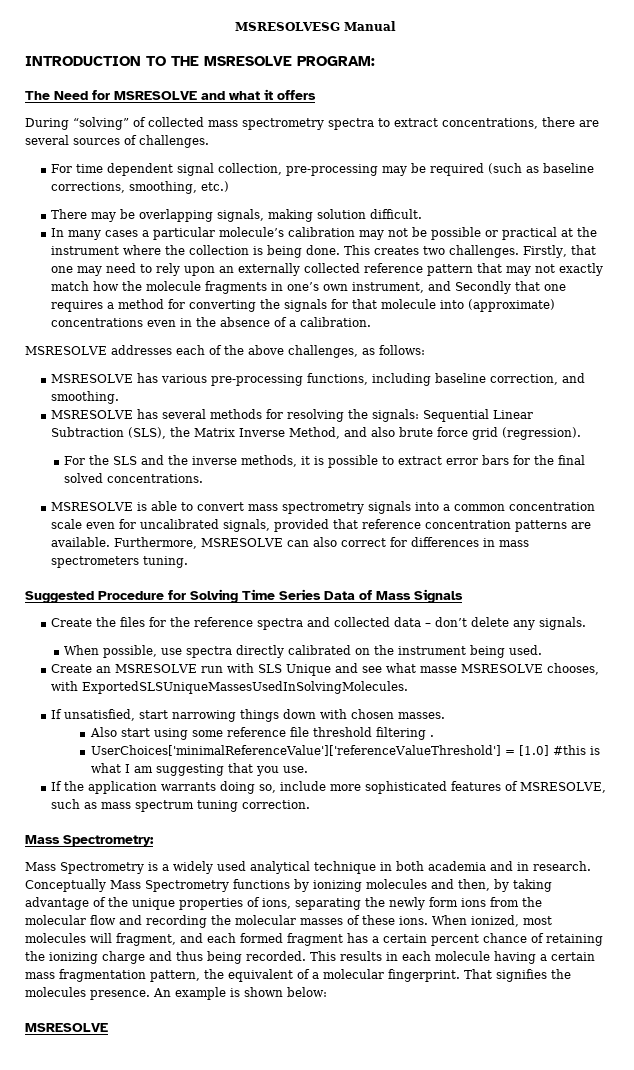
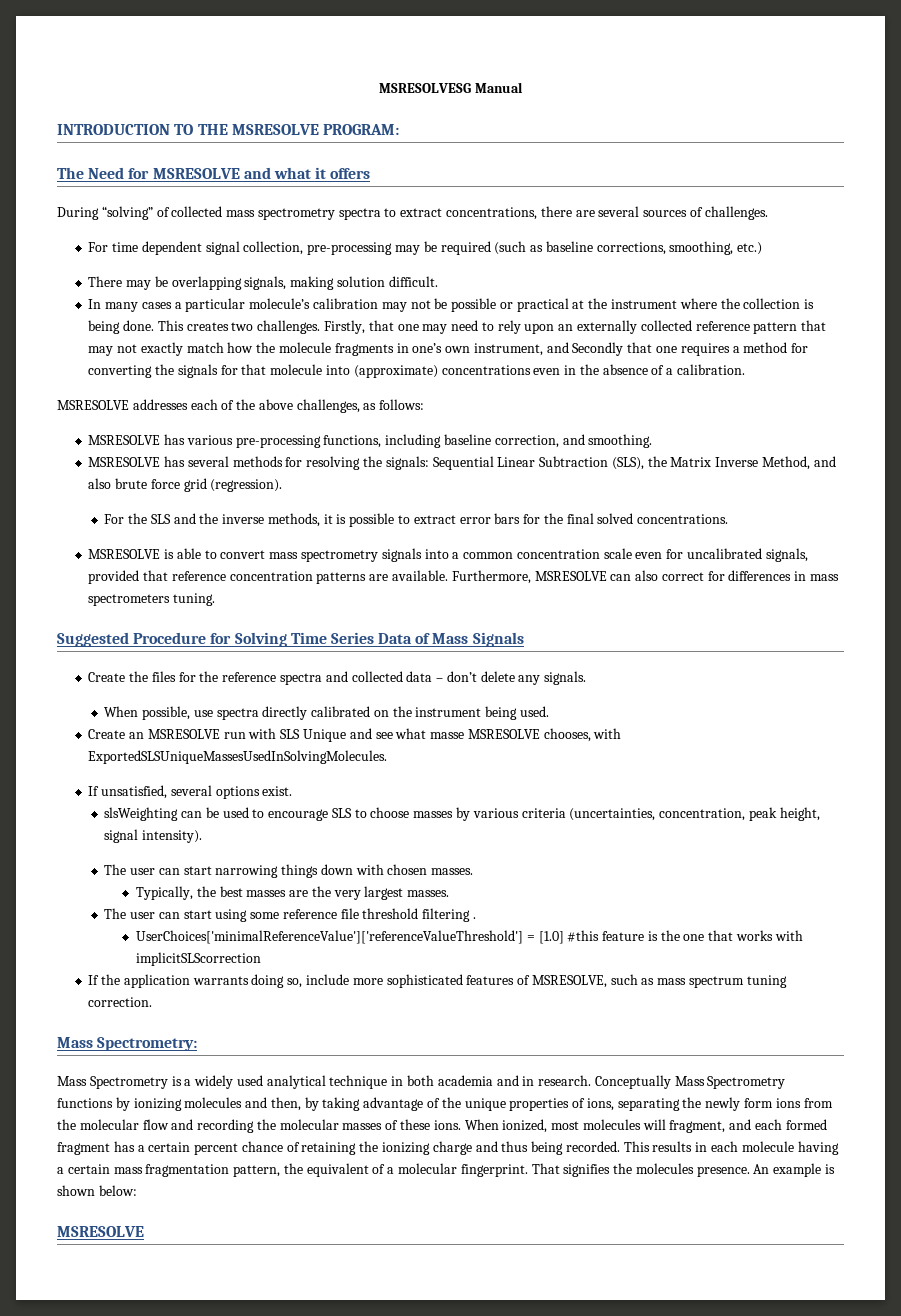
(135, 715) none -> [170,785,293,799] [104,807,820,821] [104,829,202,843] [104,864,180,875] several options exist. // slsWeighting can be used to encourage SLS to choose masses by various criteria (uncertainties, concentration, peak height, signal intensity). // The user can
[89,727,117,737] Also -> [135,886,450,900] [104,908,180,919] Typically, the best masses are the very largest masses. // The user can
[590,746,601,755] [90,763,308,776] is what I am suggesting that you use. -> [602,930,803,941] [135,952,261,966] feature is the one that works with implicitSLScorrection

